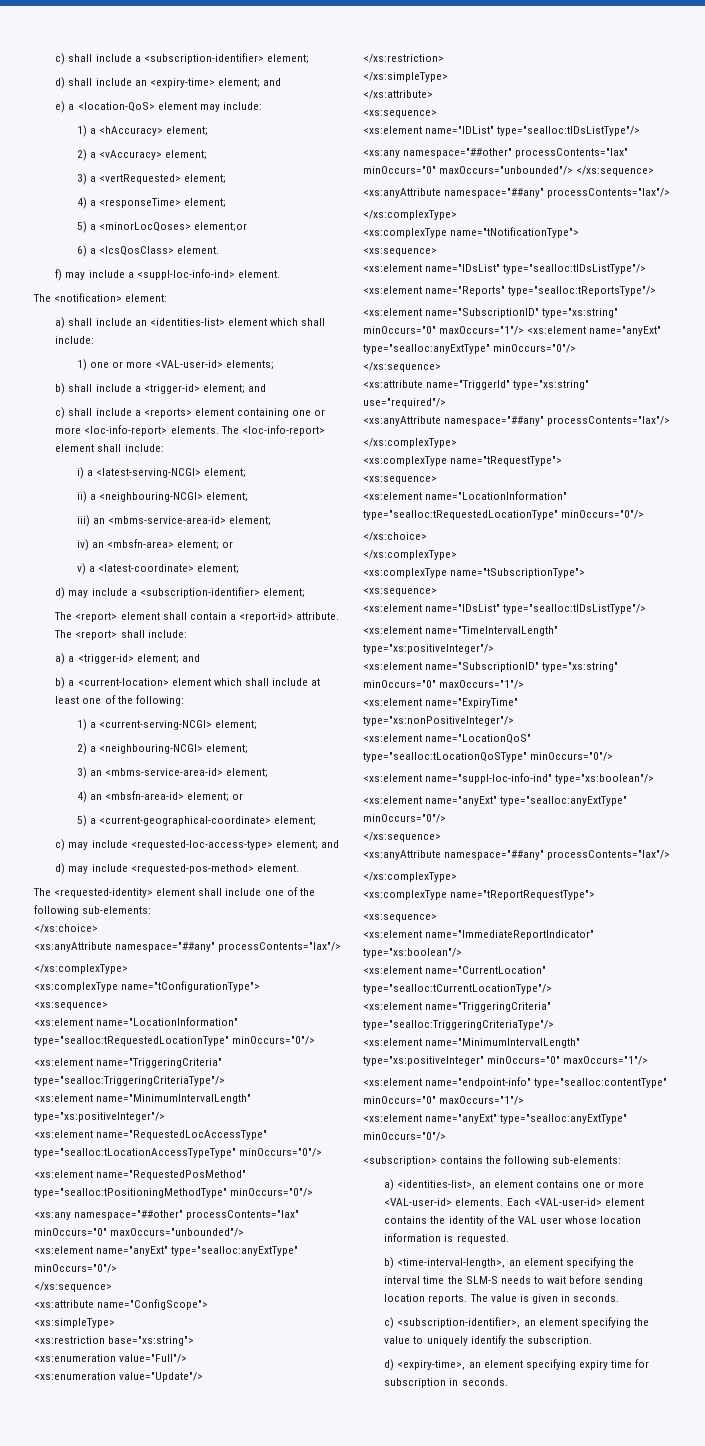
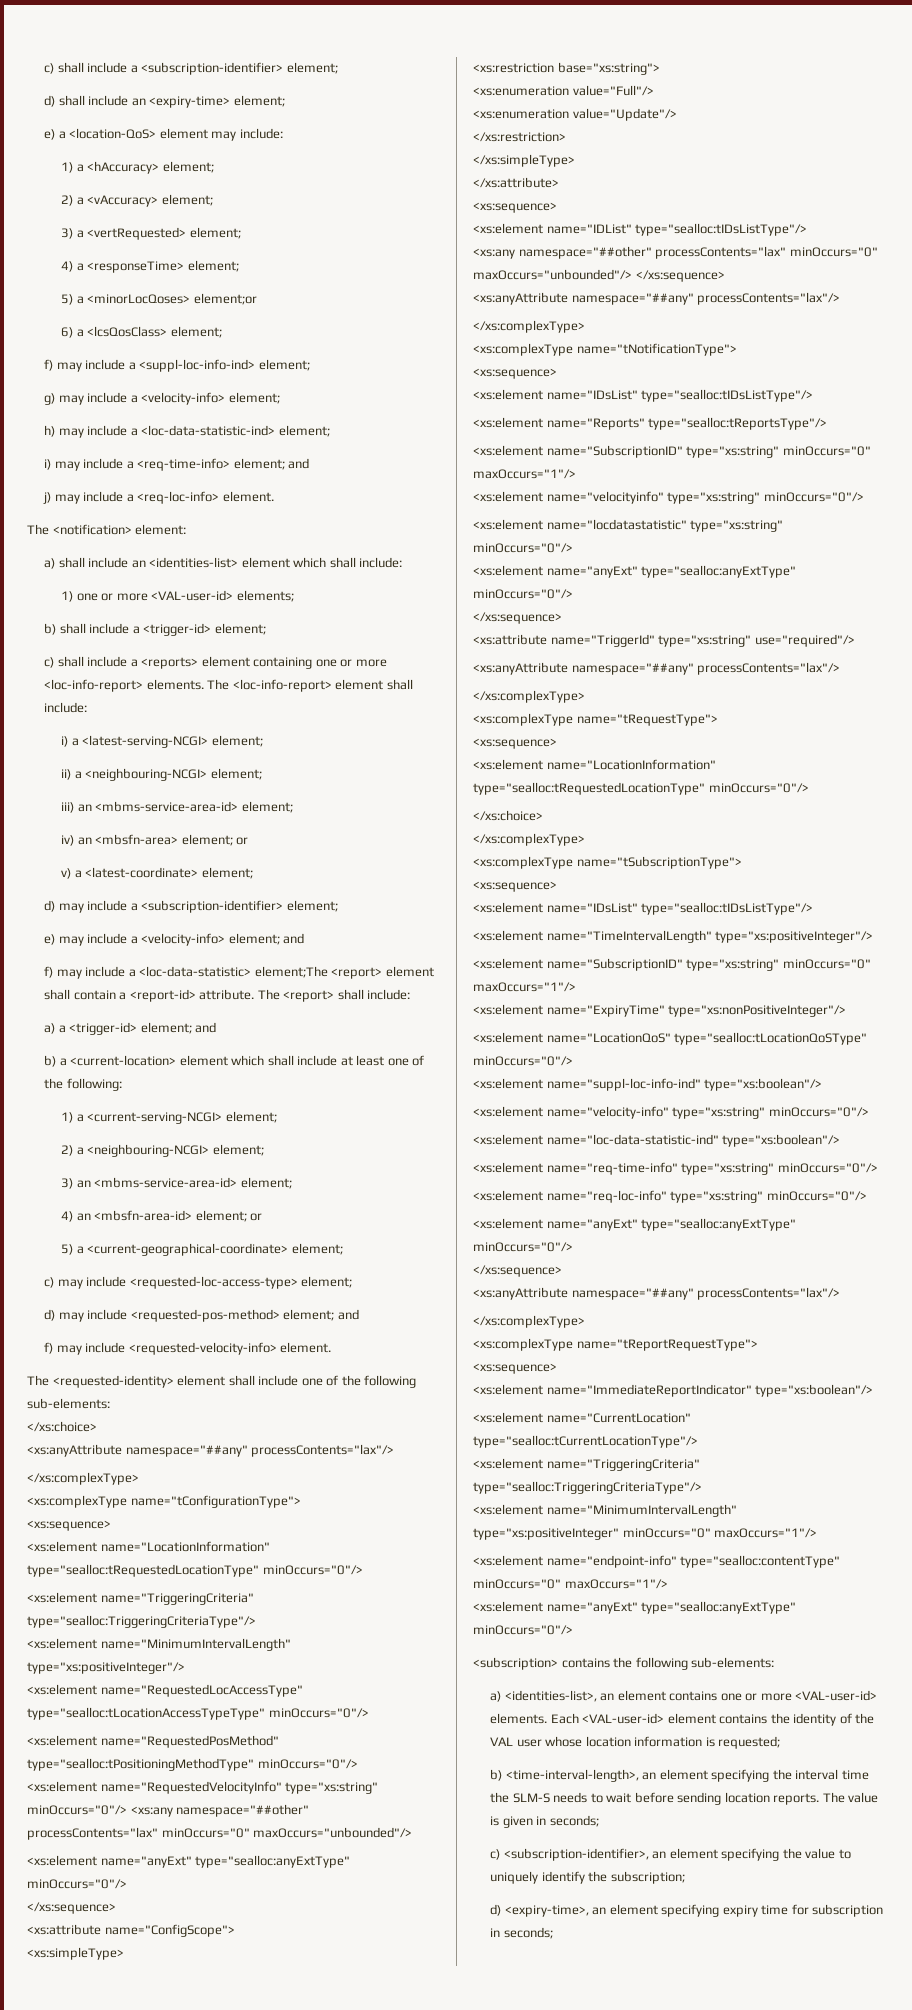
[262,78,281,86] and -> (285, 101) none
[177,246,220,254] element. -> [170,326,222,338] element;
(235, 274) none -> [258,359,310,371] [44,392,280,405] [44,425,330,438] [44,458,310,471] [43,491,220,504] element; // g) may include a <velocity-info> element; // h) may include a <loc-data-statistic-ind> element; // i) may include a <req-time-info> element; and // j) may include a <req-loc-info>
[247,384,266,392] and -> (266, 629) none
[54,612,73,620] The -> [44,933,305,946] [44,966,328,979] e) may include a <velocity-info> element; and // f) may include a <loc-data-statistic> element;The
[320,840,339,848] and -> (353, 1282) none
(254, 869) none -> [283,1309,359,1321] [44,1342,277,1355] element; and // f) may include <requested-velocity-info>
(314, 1192) none -> [27,1781,379,1794] [27,1805,127,1815] <xs:element name="RequestedVelocityInfo" type="xs:string" minOccurs="0"/>
(525, 330) none -> [473,491,864,504] [473,519,784,532] [473,543,573,553] // <xs:element name="velocityinfo" type="xs:string" minOccurs="0"/> // <xs:element name="locdatastatistic" type="xs:string" minOccurs="0"/> //
(655, 779) none -> [473,1106,869,1119] [473,1134,841,1147] [473,1162,878,1175] [473,1190,867,1203] // <xs:element name="velocity-info" type="xs:string" minOccurs="0"/> // <xs:element name="loc-data-statistic-ind" type="xs:boolean"/> // <xs:element name="req-time-info" type="xs:string" minOccurs="0"/> // <xs:element name="req-loc-info" type="xs:string" minOccurs="0"/>
[456,1234,509,1244] requested. -> [718,1736,781,1749] requested;
[573,1294,620,1302] seconds. -> [549,1815,599,1827] seconds;
[526,1336,592,1346] subscription. -> [610,1871,685,1884] subscription;
[461,1378,508,1386] seconds. -> [503,1927,553,1939] seconds;

